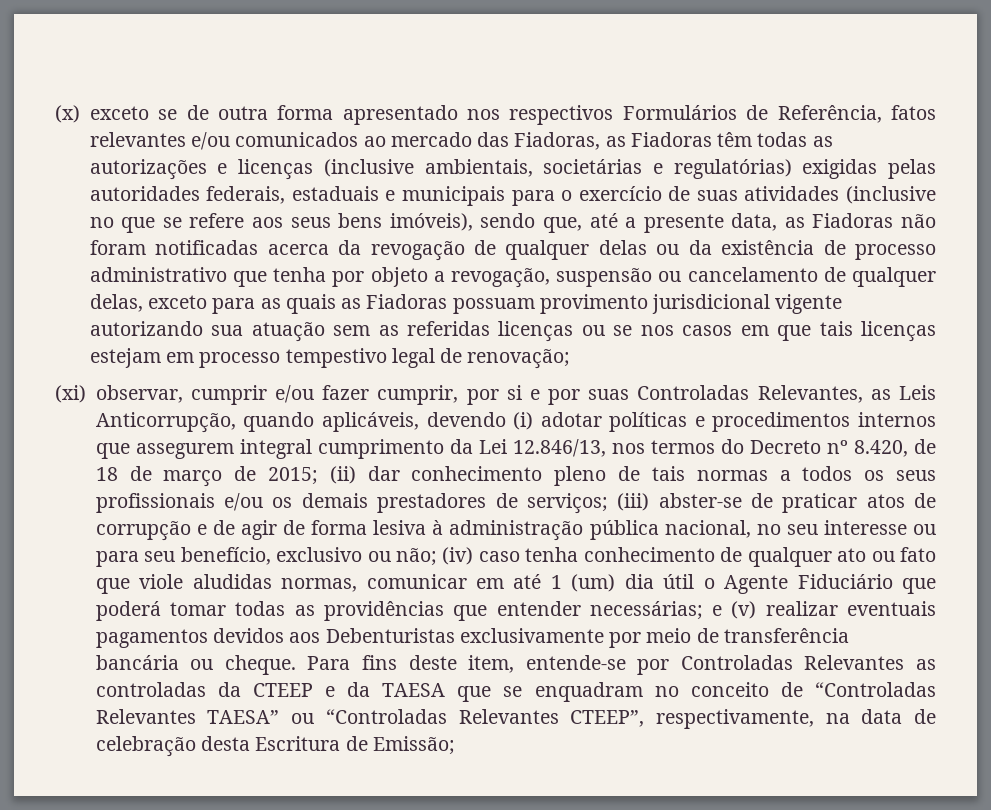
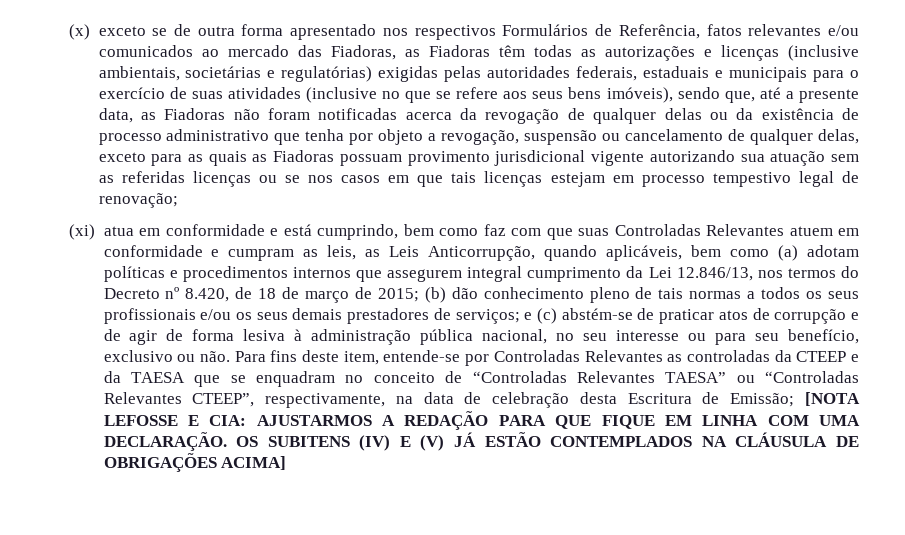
[95,385,863,405] observar, cumprir e/ou fazer cumprir, por si e por suas Controladas Relevantes, -> [103,224,859,240] [103,245,357,261] atua em conformidade e está cumprindo, bem como faz com que suas Controladas Relevantes atuem em conformidade e cumpram as leis,
[426,412,602,430] devendo (i) adotar -> [691,245,859,261] bem como (a) adotam
[329,466,400,484] (ii) dar -> [424,287,478,303] (b) dão
(293, 502) none -> [256,312,288,320] seus
[617,493,742,511] (iii) abster-se -> [524,308,633,324] e (c) abstém-se
[395,547,936,567] [95,574,936,594] [95,601,936,621] [95,628,849,648] [95,655,296,675] não; (iv) caso tenha conhecimento de qualquer ato ou fato que viole aludidas normas, comunicar em até 1 (um) dia útil o Agente Fiduciário que poderá tomar todas as providências que entender necessárias; e (v) realizar eventuais pagamentos devidos aos Debenturistas exclusivamente por meio de transferência bancária ou cheque. -> [199,351,230,362] não.
(455, 745) none -> [804,392,860,406] [103,411,860,430] [103,432,859,451] [103,453,287,472] [NOTA LEFOSSE E CIA: AJUSTARMOS A REDAÇÃO PARA QUE FIQUE EM LINHA COM UMA DECLARAÇÃO. OS SUBITENS (IV) E (V) JÁ ESTÃO CONTEMPLADOS NA CLÁUSULA DE OBRIGAÇÕES ACIMA]

